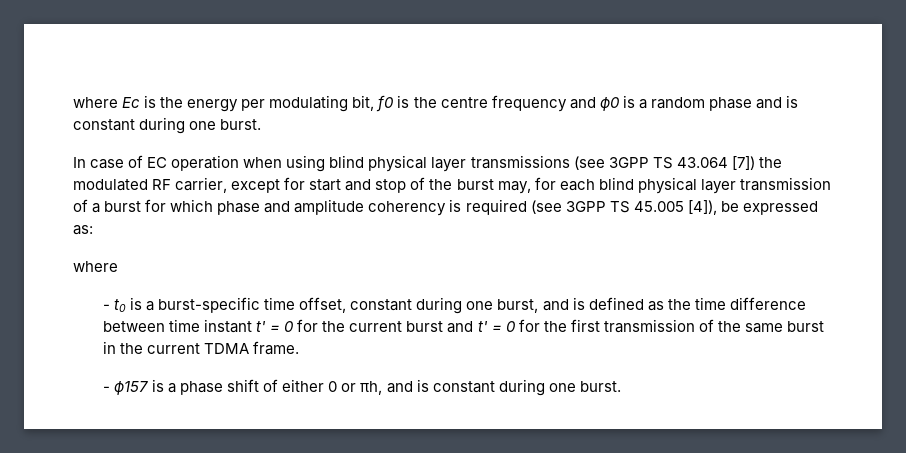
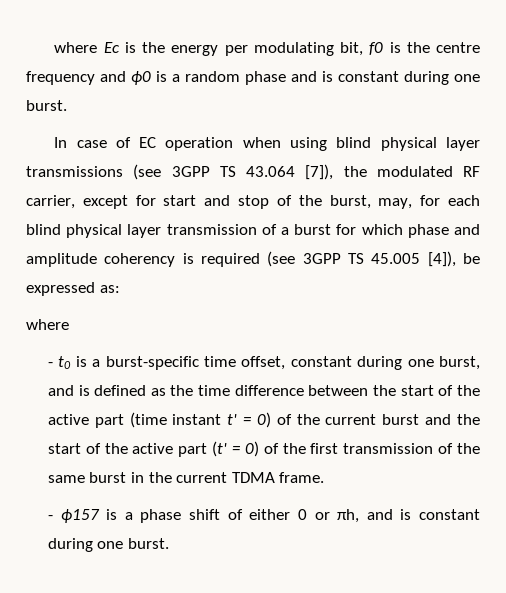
[731,156,755,170] [7]) -> [305,164,334,180] [7]),
[456,179,494,190] burst -> [329,195,371,209] burst,
[169,319,201,332] time -> [373,385,480,396] [47,412,167,428] the start of the active part (time
[284,319,319,332] 0 for -> [256,412,292,428] 0) of
[477,319,540,332] t' = 0 for -> [457,414,481,425] [47,441,279,457] the start of the active part (t' = 0) of

